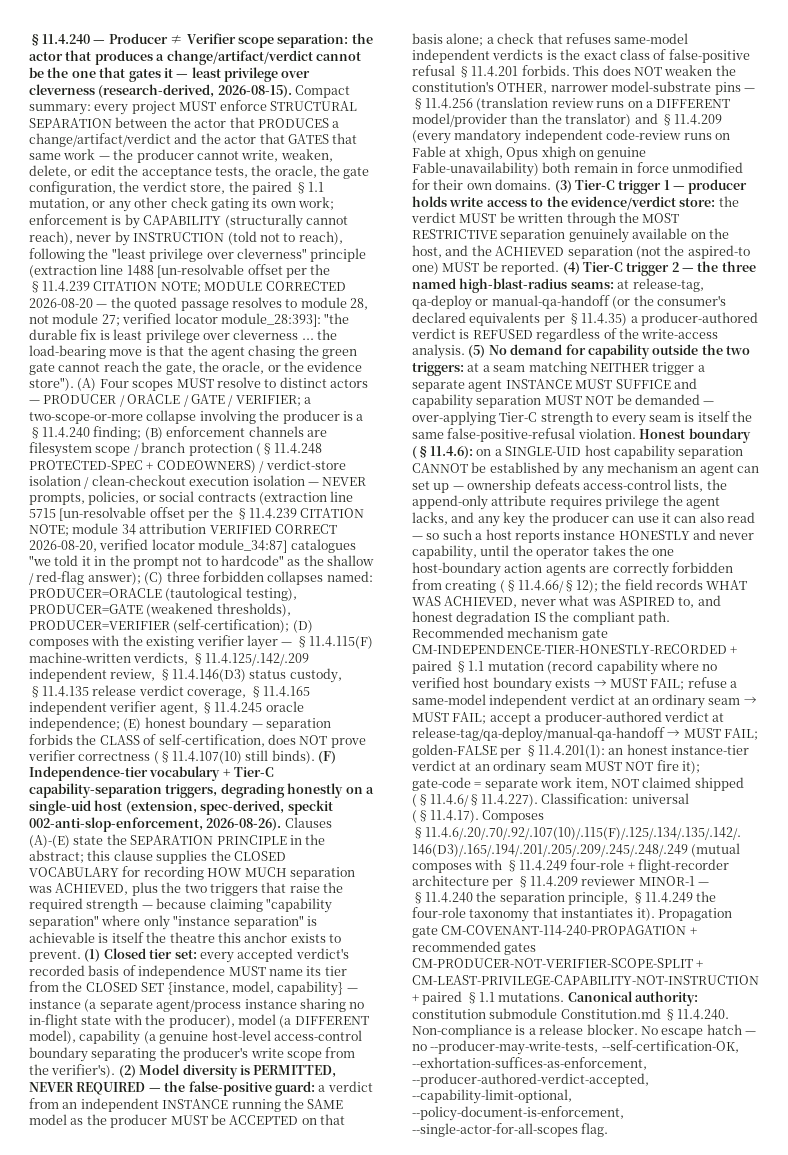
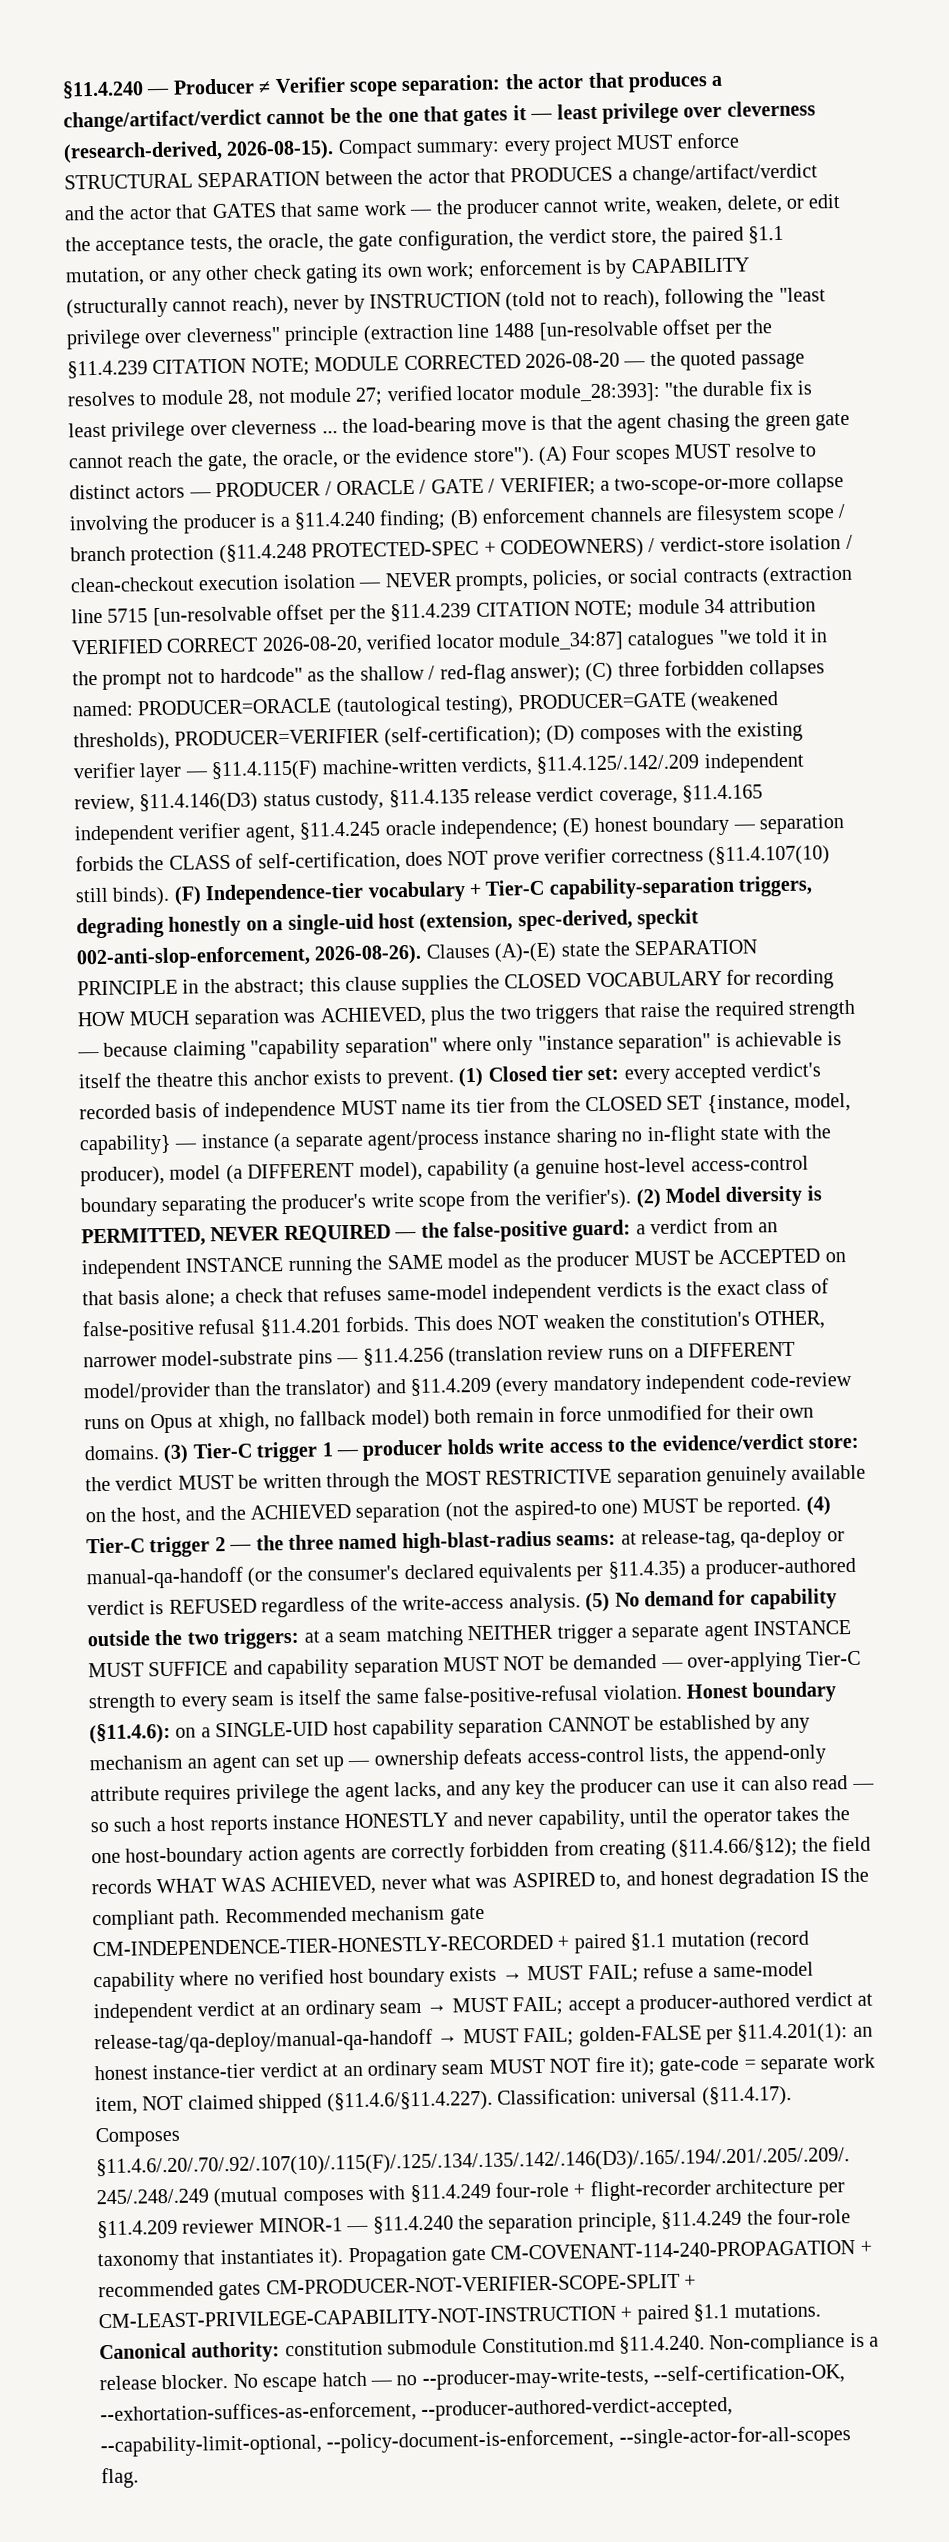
[412,146,446,157] Fable -> [149,1413,193,1434] Opus
[506,146,647,160] [412,162,539,177] Opus xhigh on genuine Fable-unavailability) -> [274,1409,430,1430] no fallback model)

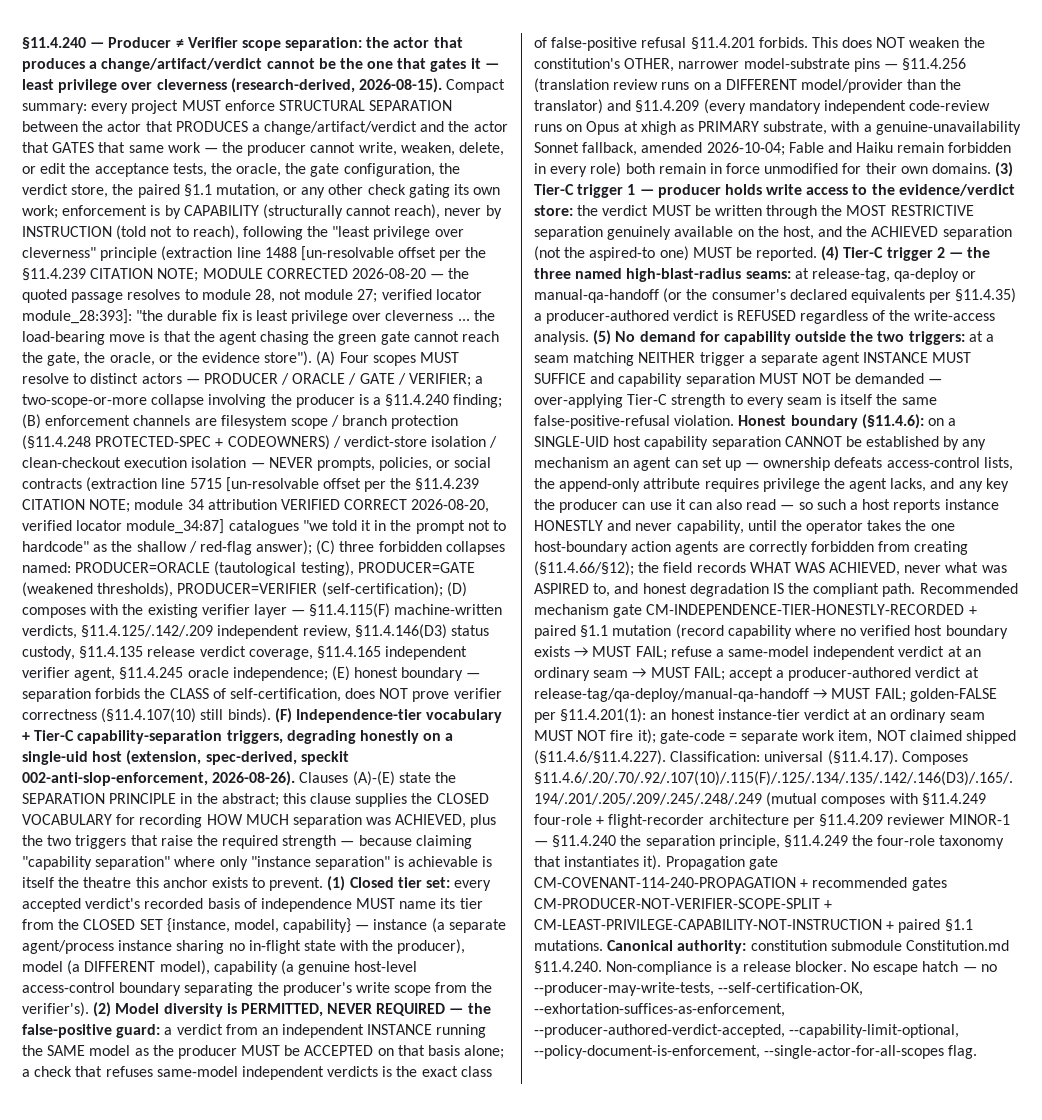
[217,1409,430,1433] xhigh, no fallback model) -> [640,121,1021,135] [534,142,1012,156] [534,162,622,177] xhigh as PRIMARY substrate, with a genuine-unavailability Sonnet fallback, amended 2026-10-04; Fable and Haiku remain forbidden in every role)

